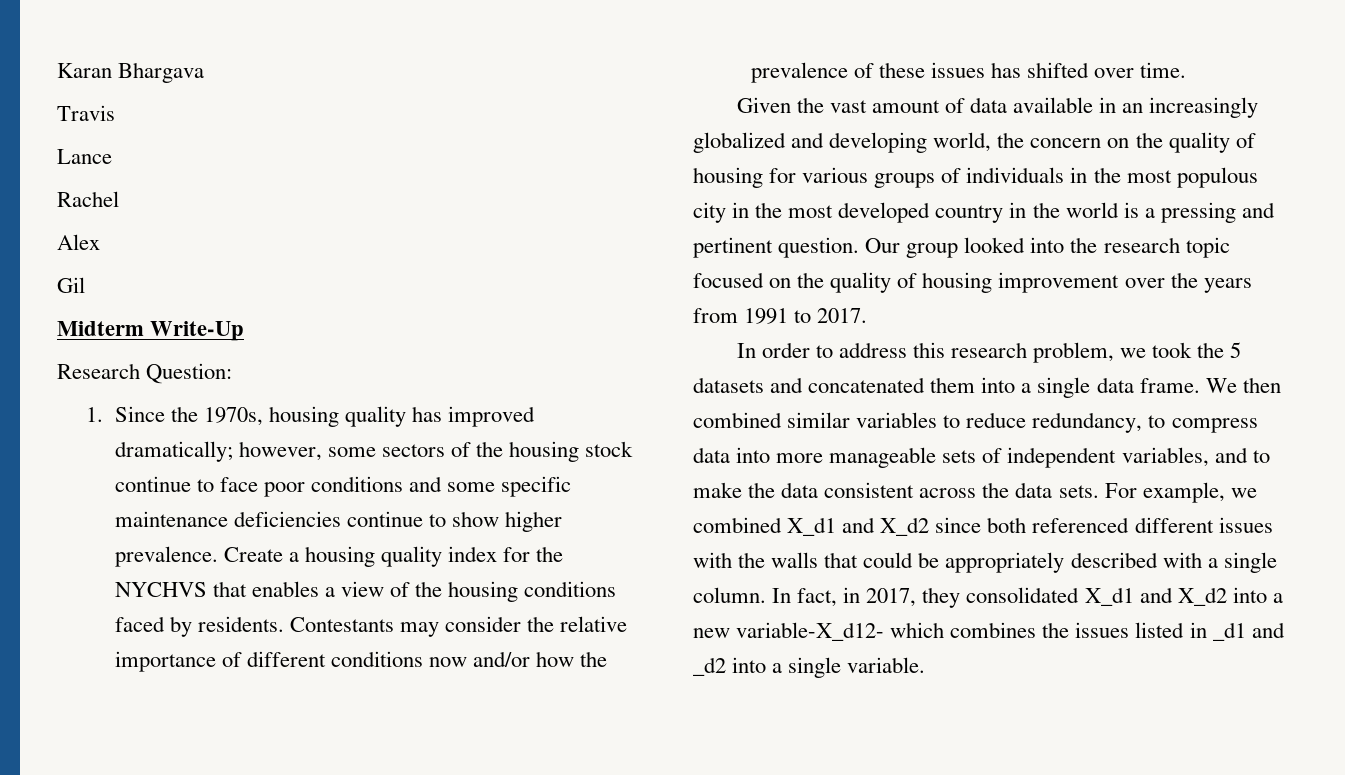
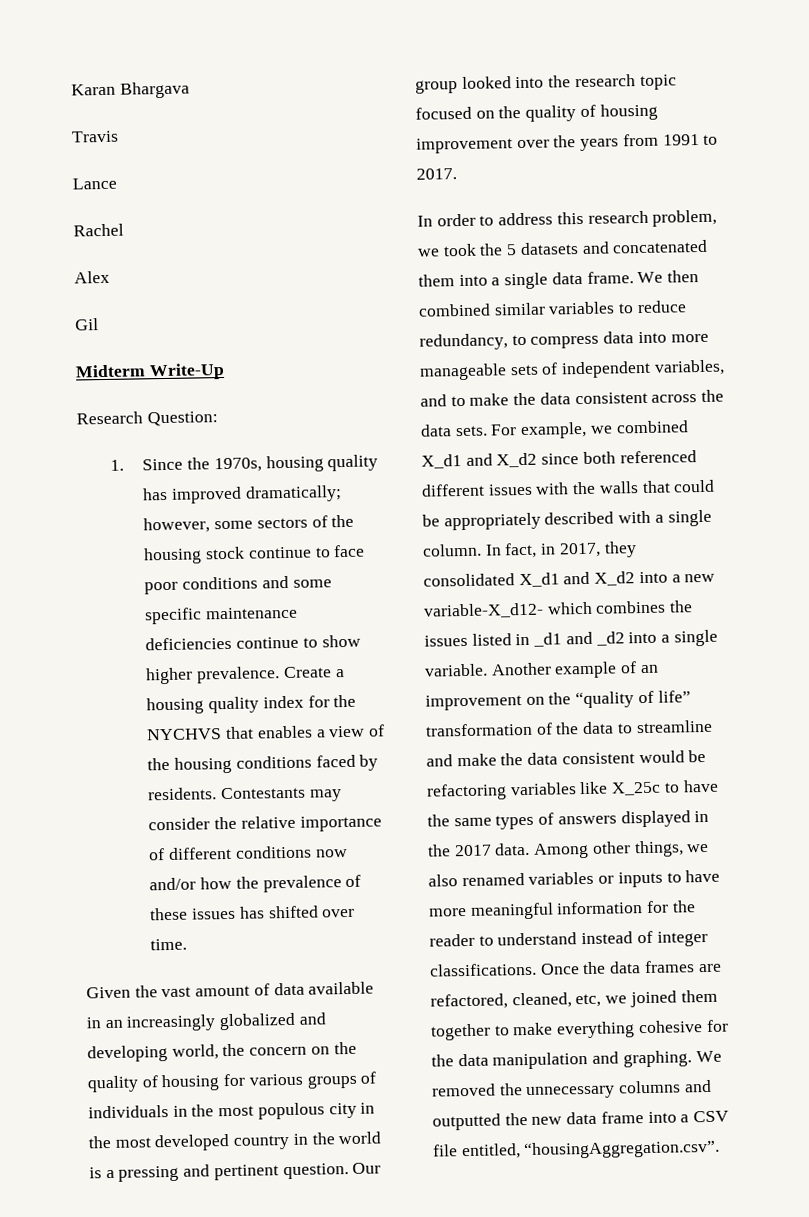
(926, 665) none -> [490,661,659,679] [425,690,691,711] [425,719,713,737] [426,749,707,767] [426,779,719,801] [427,810,710,830] [427,840,710,859] [428,869,721,888] [429,900,696,920] [429,930,708,947] [429,960,722,977] [430,989,718,1010] [430,1019,729,1041] [431,1050,722,1070] [431,1079,712,1100] [432,1110,730,1131] [432,1139,721,1160] Another example of an improvement on the “quality of life” transformation of the data to streamline and make the data consistent would be refactoring variables like X_25c to have the same types of answers displayed in the 2017 data. Among other things, we also renamed variables or inputs to have more meaningful information for the reader to understand instead of integer classifications. Once the data frames are refactored, cleaned, etc, we joined them together to make everything cohesive for the data manipulation and graphing. We removed the unnecessary columns and outputted the new data frame into a CSV file entitled, “housingAggregation.csv”.

